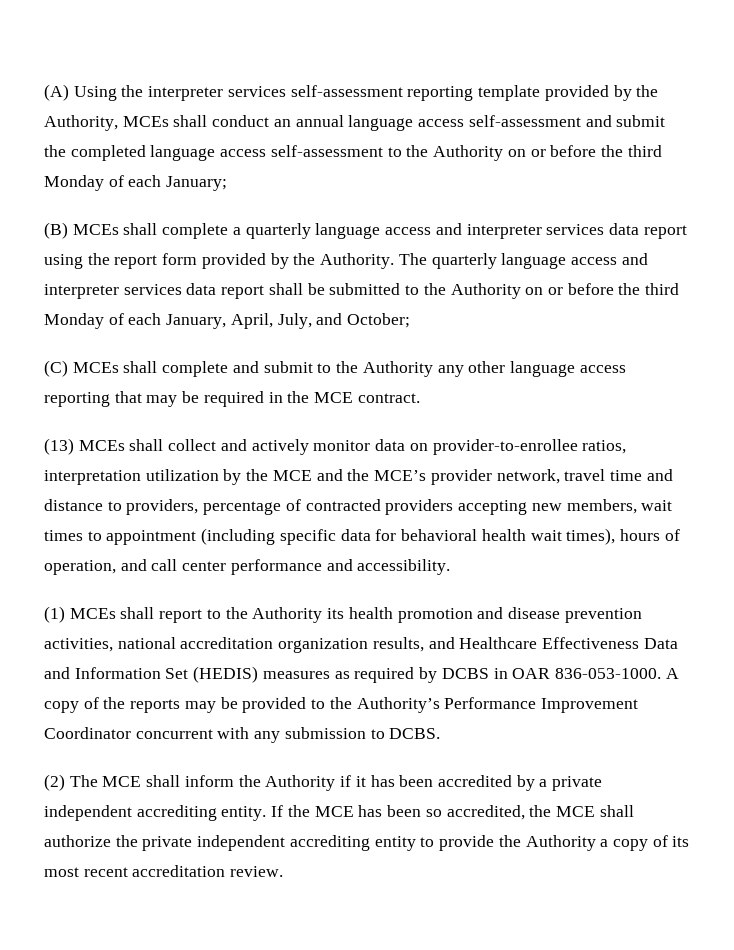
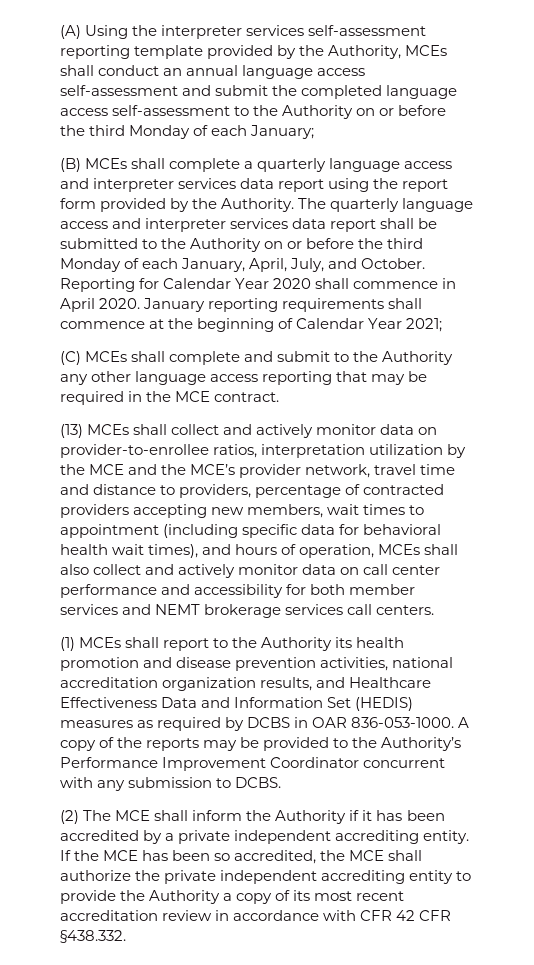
[347,313,411,328] October; -> [361,258,426,269] [60,278,457,292] [60,298,423,312] [60,318,443,332] October. Reporting for Calendar Year 2020 shall commence in April 2020. January reporting requirements shall commence at the beginning of Calendar Year 2021;
(616, 536) none -> [202,544,232,555] and
[120,559,451,575] and call center performance and accessibility. -> [378,544,459,555] [60,564,441,578] [60,584,416,598] [60,604,435,618] MCEs shall also collect and actively monitor data on call center performance and accessibility for both member services and NEMT brokerage services call centers.
[230,866,284,877] review. -> [162,910,452,921] [60,930,126,943] review in accordance with CFR 42 CFR §438.332.

